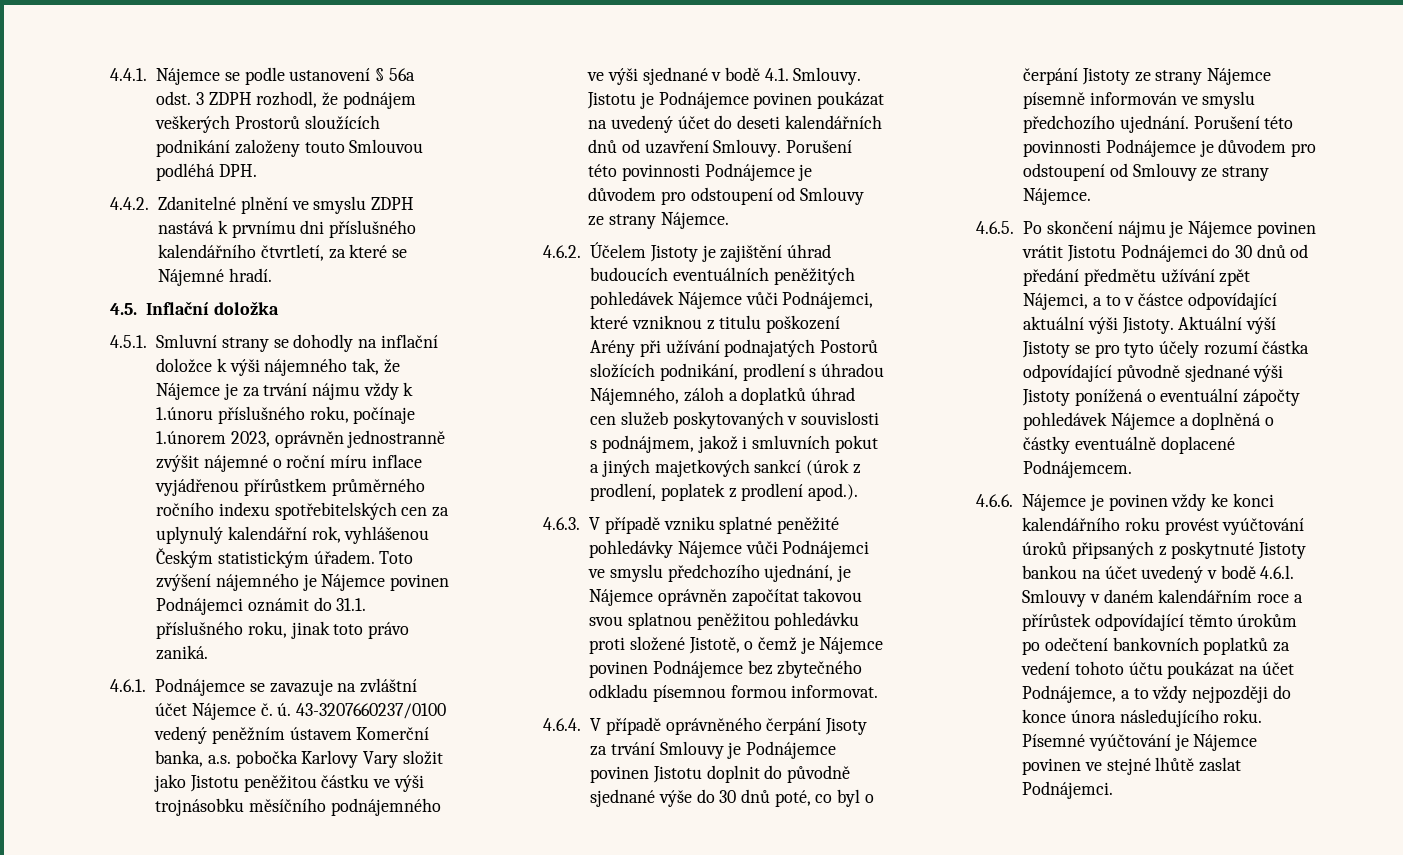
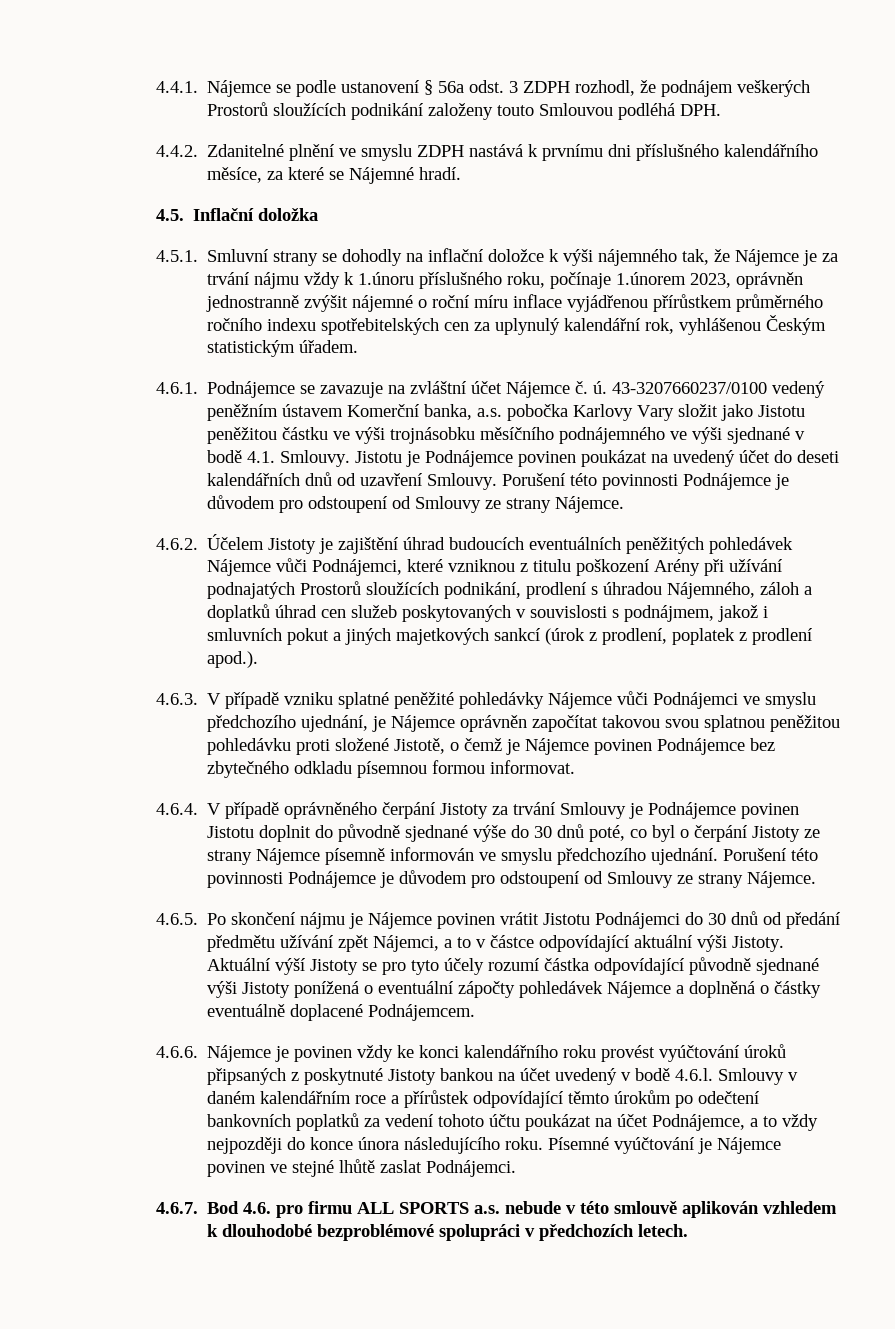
[260,244,324,261] čtvrtletí, -> [206,167,262,183] měsíce,
[379,551,414,564] [156,573,449,591] [156,597,367,615] [156,621,409,639] [156,645,209,660] Toto zvýšení nájemného je Nájemce povinen Podnájemci oznámit do 31.1. příslušného roku, jinak toto právo zaniká. -> (358, 346) none
[819,340,878,353] [590,363,656,378] Postorů složících -> [299,581,439,595] Prostorů sloužících
[824,718,867,735] Jisoty -> [439,803,488,819] Jistoty
(1114, 790) none -> [155,1201,837,1218] [206,1224,688,1241] // 4.6.7. Bod 4.6. pro firmu ALL SPORTS a.s. nebude v této smlouvě aplikován vzhledem k dlouhodobé bezproblémové spolupráci v předchozích letech.

